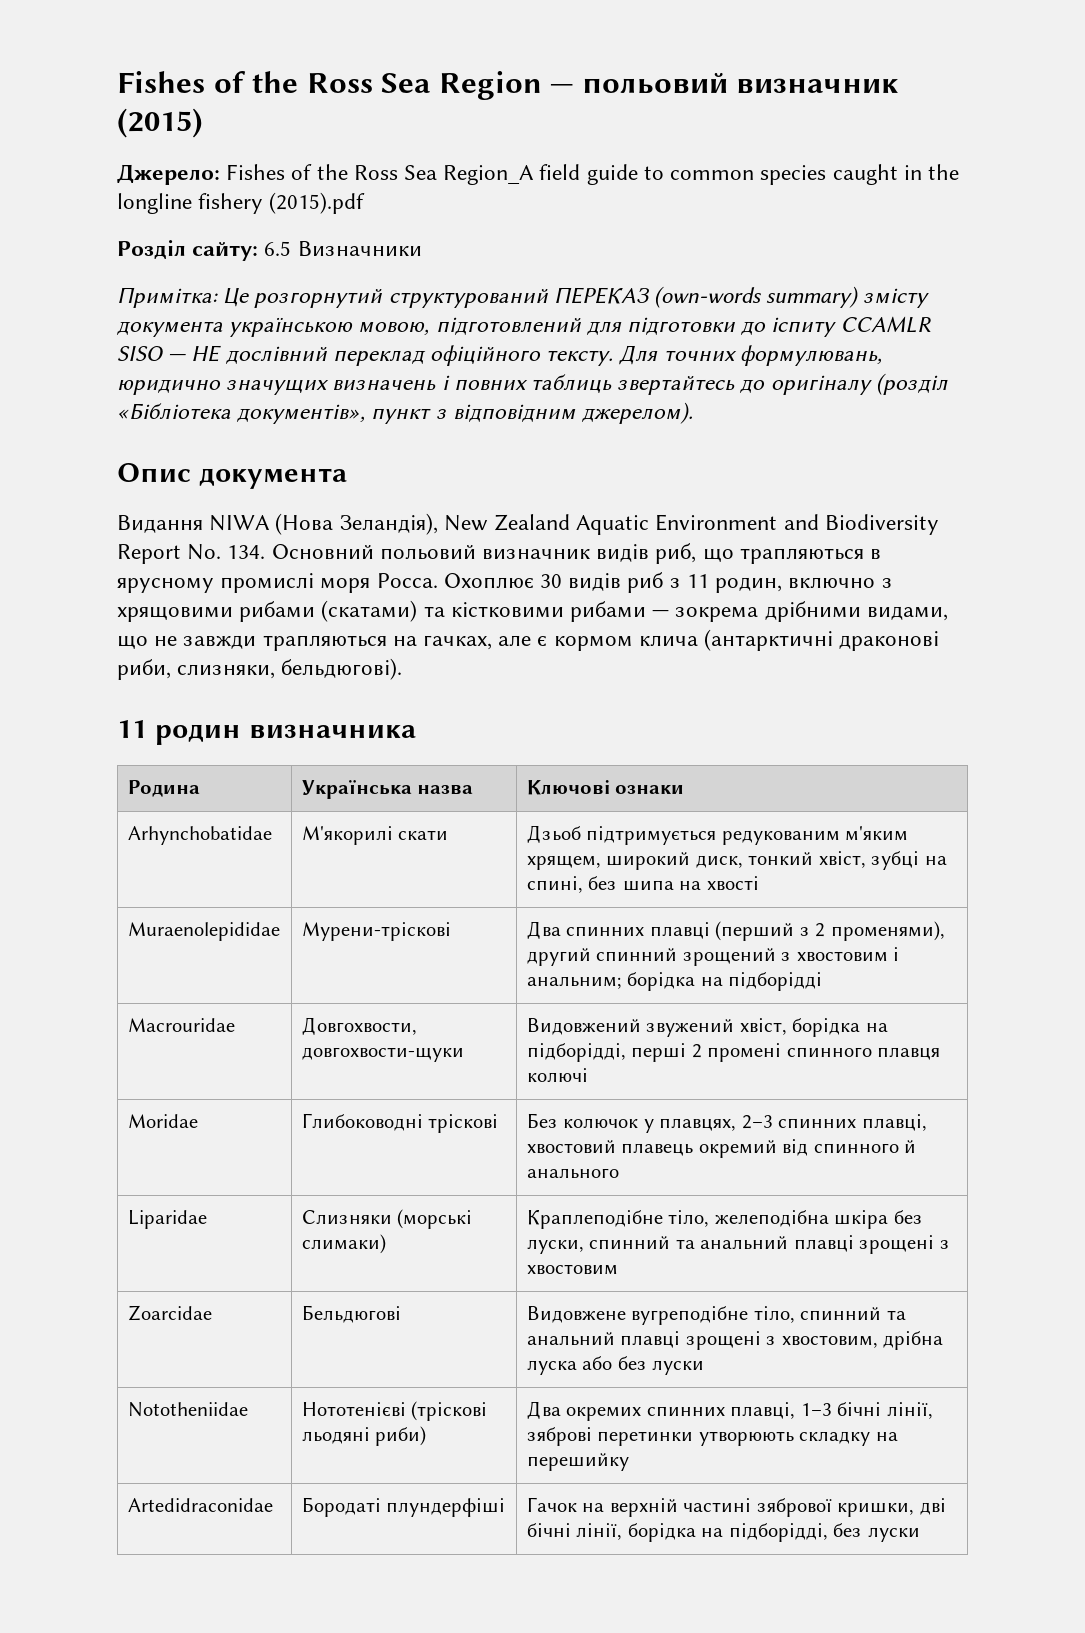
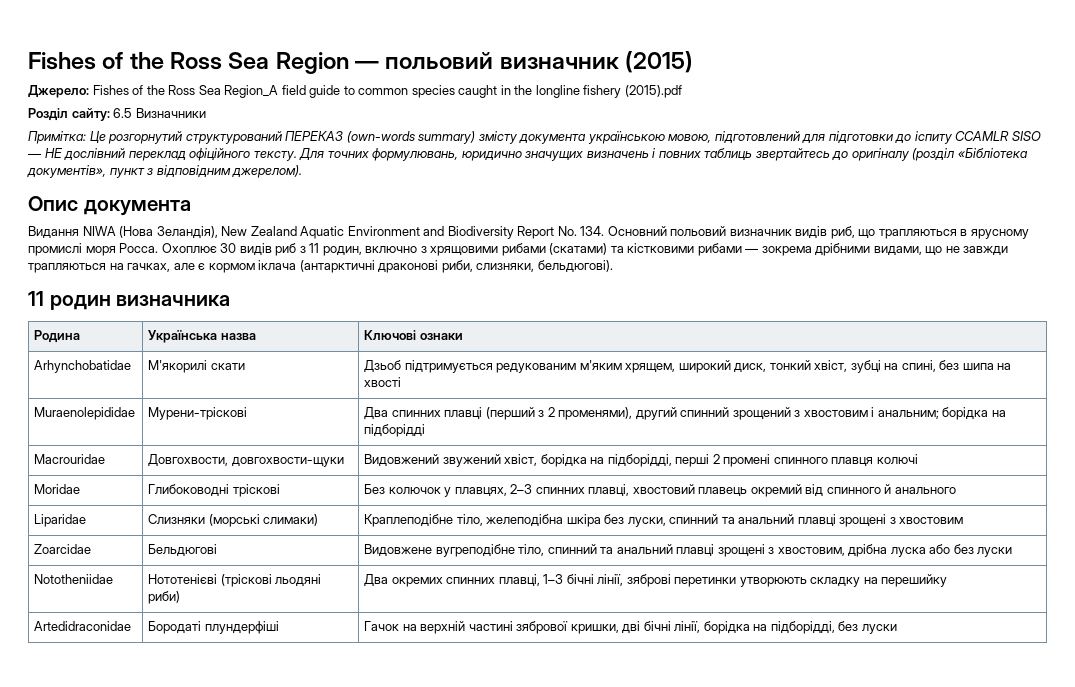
[638,635,698,646] клича -> [258,260,297,270] іклача

